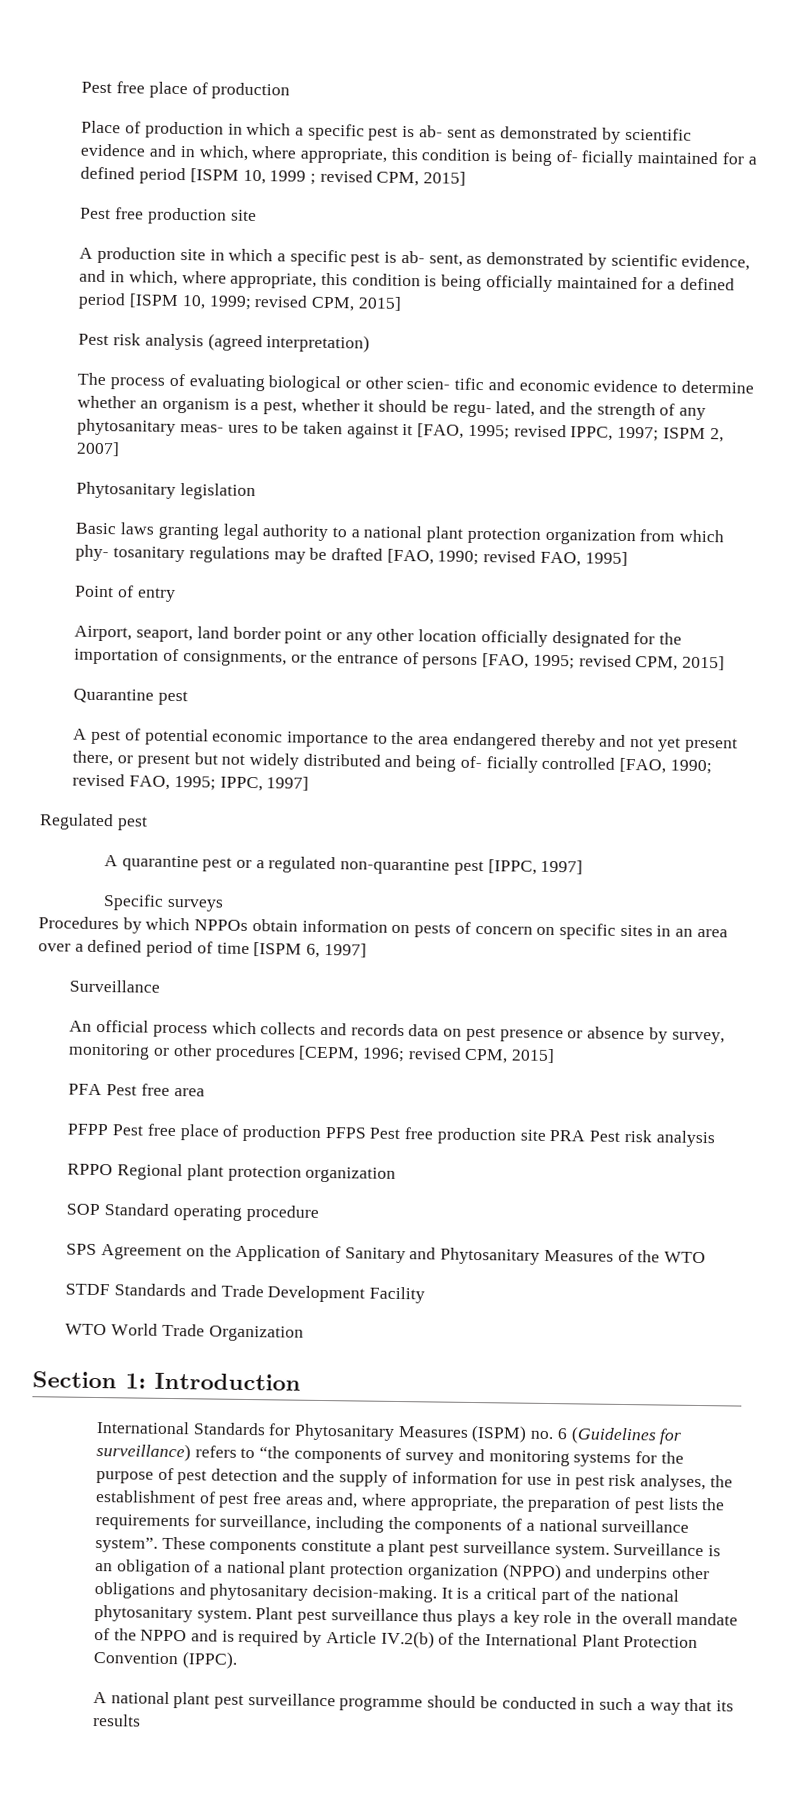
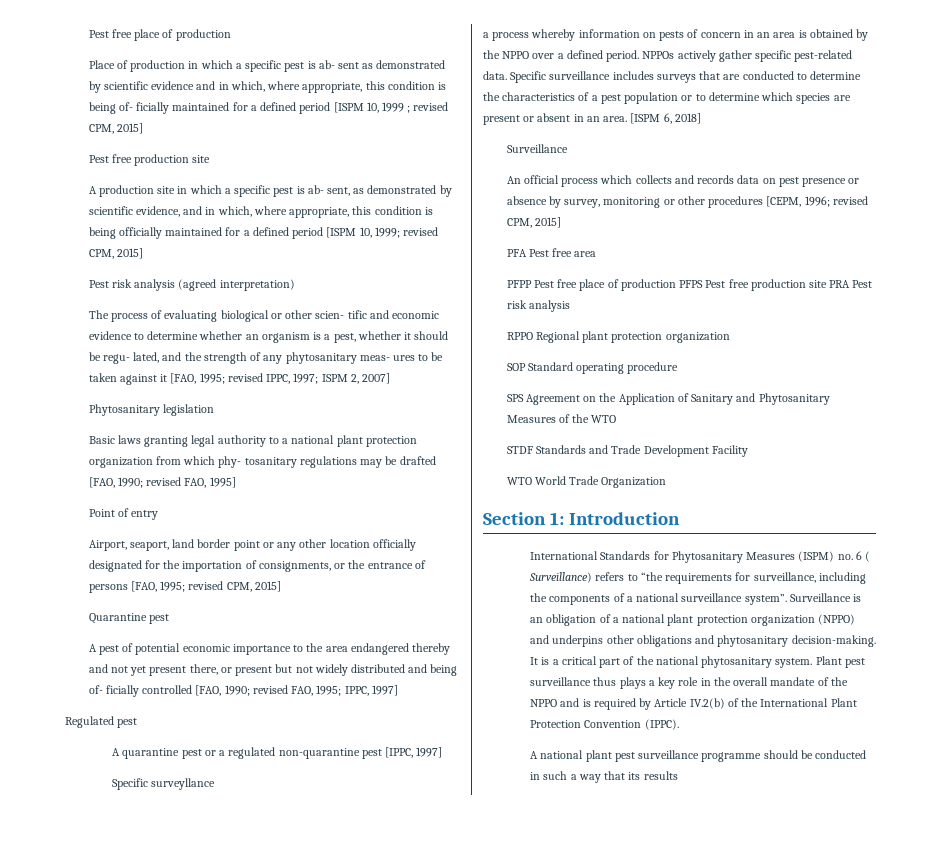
[166,898,224,912] [38,916,298,934] surveys // Procedures by which NPPOs obtain -> [151,778,216,790] [483,29,576,41] surveyllance // a process whereby
[536,923,728,940] [38,939,250,958] on specific sites in an area over a defined period of time -> [743,29,869,41] [483,50,853,62] [483,71,862,83] [483,92,851,104] [483,113,628,125] in an area is obtained by the NPPO over a defined period. NPPOs actively gather specific pest-related data. Specific surveillance includes surveys that are conducted to determine the characteristics of a pest population or to determine which species are present or absent in an area.
[323,942,367,958] 1997] -> [674,113,701,124] 2018]
[570,1426,683,1445] [95,1443,684,1468] [95,1467,733,1492] [95,1490,726,1514] (Guidelines for surveillance) refers to “the components of survey and monitoring systems for the purpose of pest detection and the supply of information for use in pest risk analyses, the establishment of pest free areas and, where appropriate, the preparation of pest lists the -> [865,551,871,562] [529,572,663,583] ( Surveillance) refers to “the
[161,1536,610,1559] These components constitute a plant pest surveillance system. -> (787, 599) none

